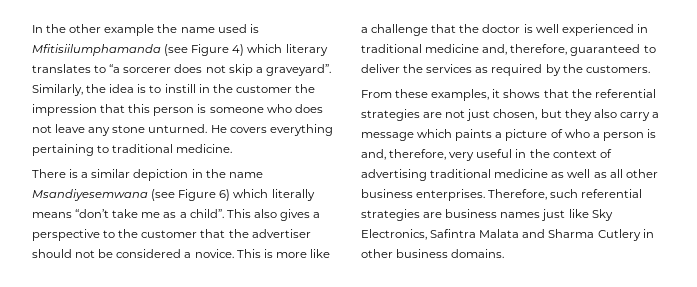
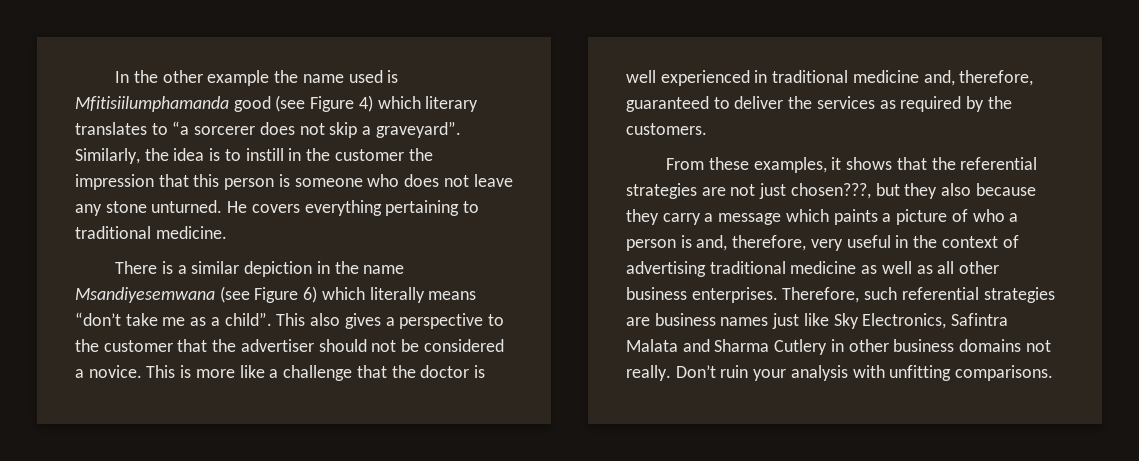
(161, 50) none -> [233,96,271,112] good
[493,109,538,120] chosen, -> [790,183,871,199] chosen???,
(617, 113) none -> [975,183,1036,196] [626,209,659,225] because they
[451,249,505,258] domains. -> [959,339,1051,352] [626,365,1054,381] domains not really. Don’t ruin your analysis with unfitting comparisons.

